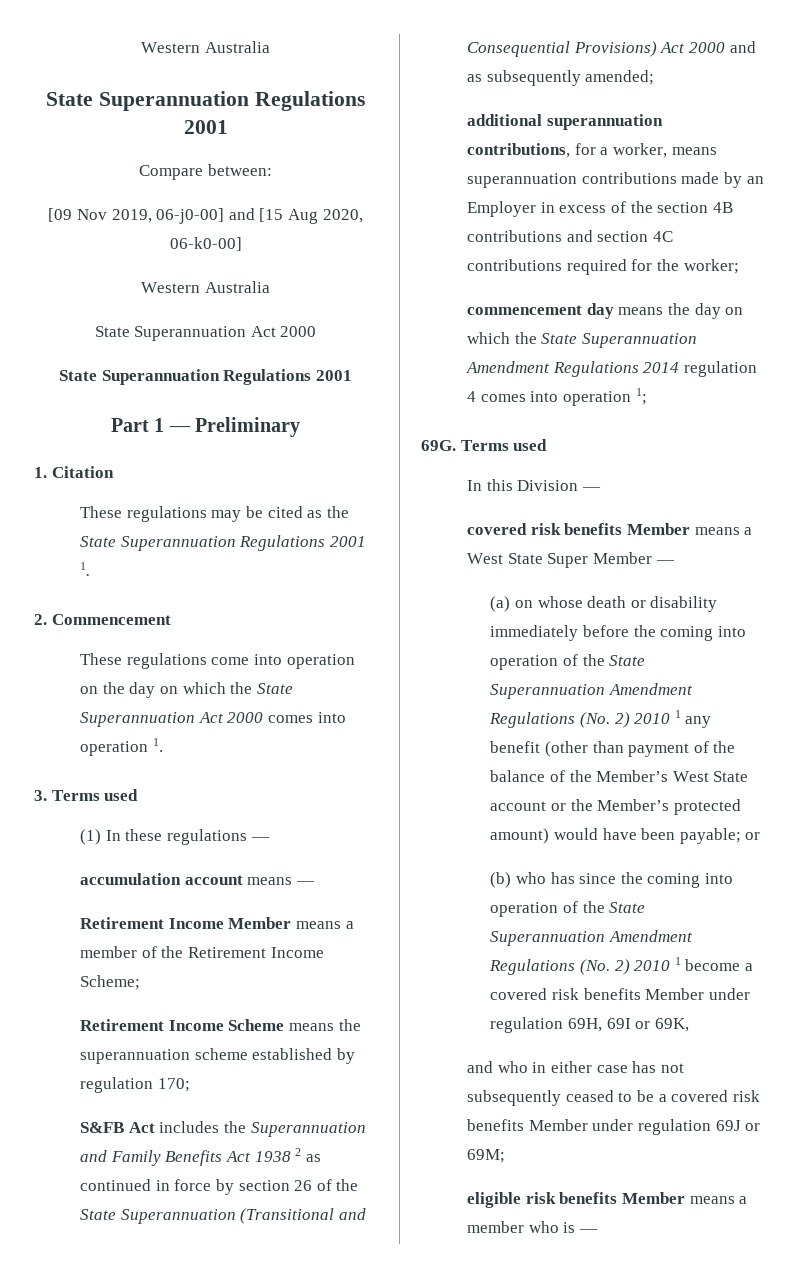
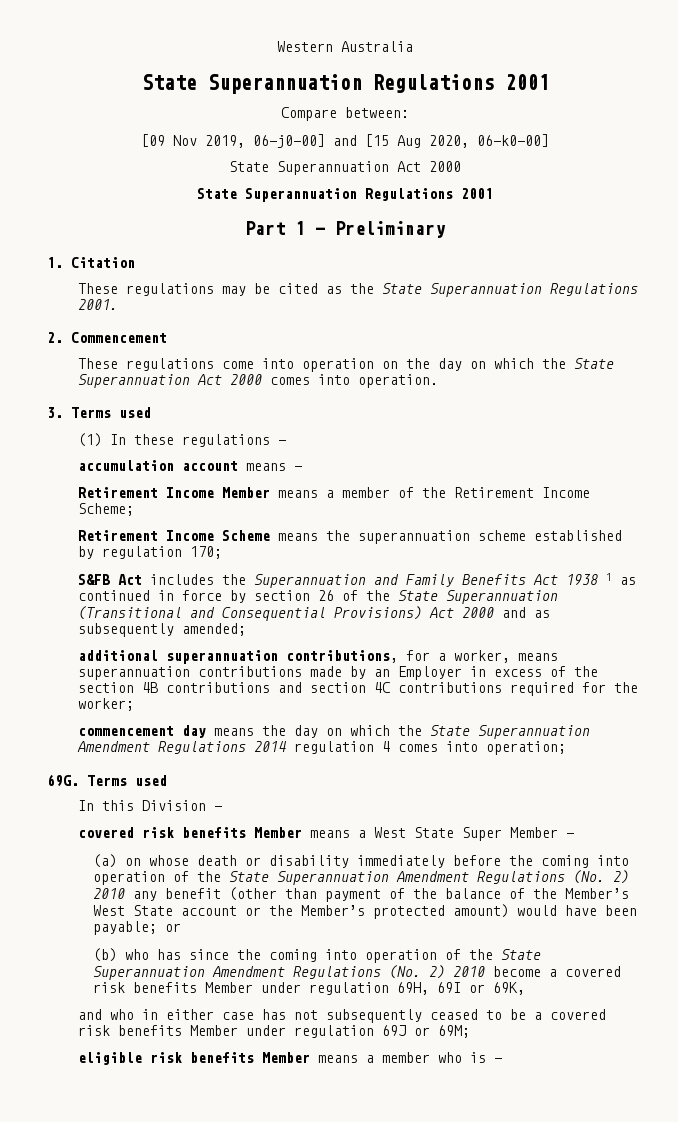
[141,281,270,293] // Western Australia -> (549, 140) none
[329,536,366,547] [80,562,91,576] 2001 1. -> [77,299,118,310] 2001.
[80,738,163,756] operation 1. -> [357,374,438,388] operation.
[295,1148,302,1156] 2 -> [605,573,612,581] 1
[562,388,647,406] operation 1; -> [485,741,566,755] operation;
[674,710,681,718] 1 -> (125, 893) none
[674,957,681,965] 1 -> (485, 971) none

